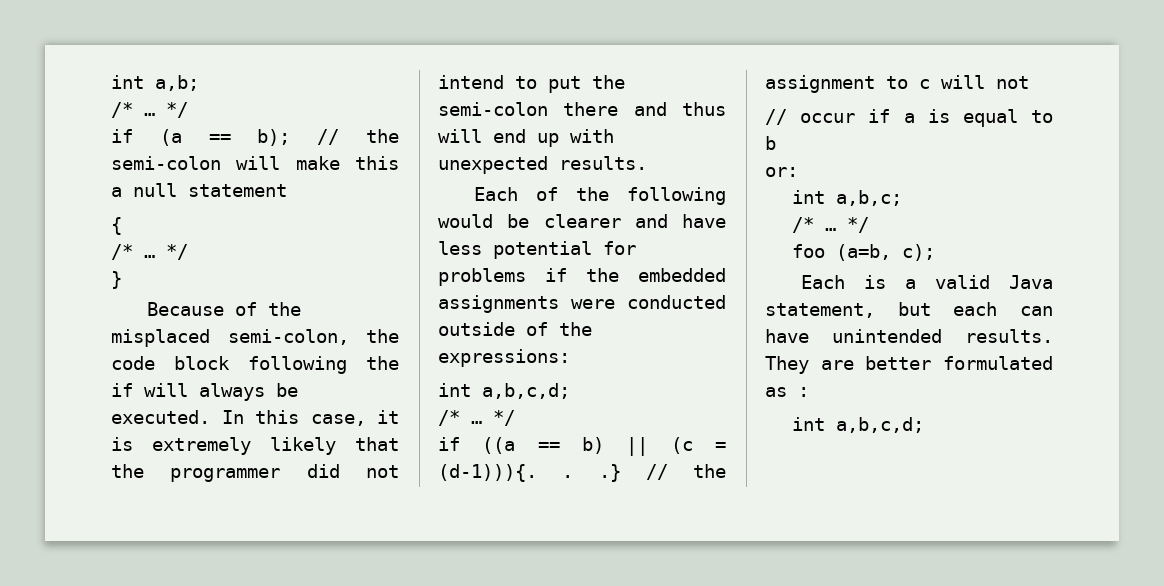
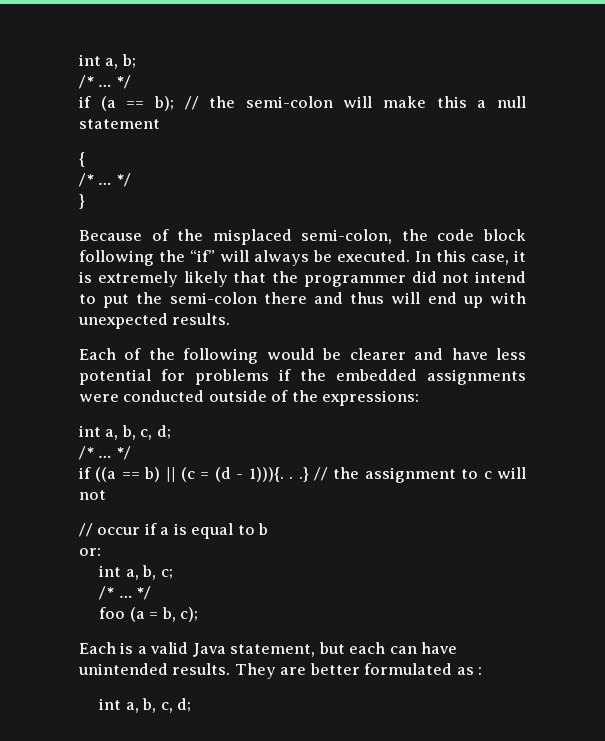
[111,75,199,91] int a,b; -> [79,54,136,69] int a, b;
[111,383,133,397] if -> [190,250,215,262] “if”
[482,383,570,399] a,b,c,d; -> [105,425,171,440] a, b, c, d;
[438,464,537,482] (d-1))){. -> [214,467,284,482] (d - 1))){.
[836,190,903,206] a,b,c; -> [125,565,173,580] a, b, c;
[836,244,892,261] (a=b, -> [129,607,176,622] (a = b,
[836,417,925,433] a,b,c,d; -> [125,698,192,713] a, b, c, d;

